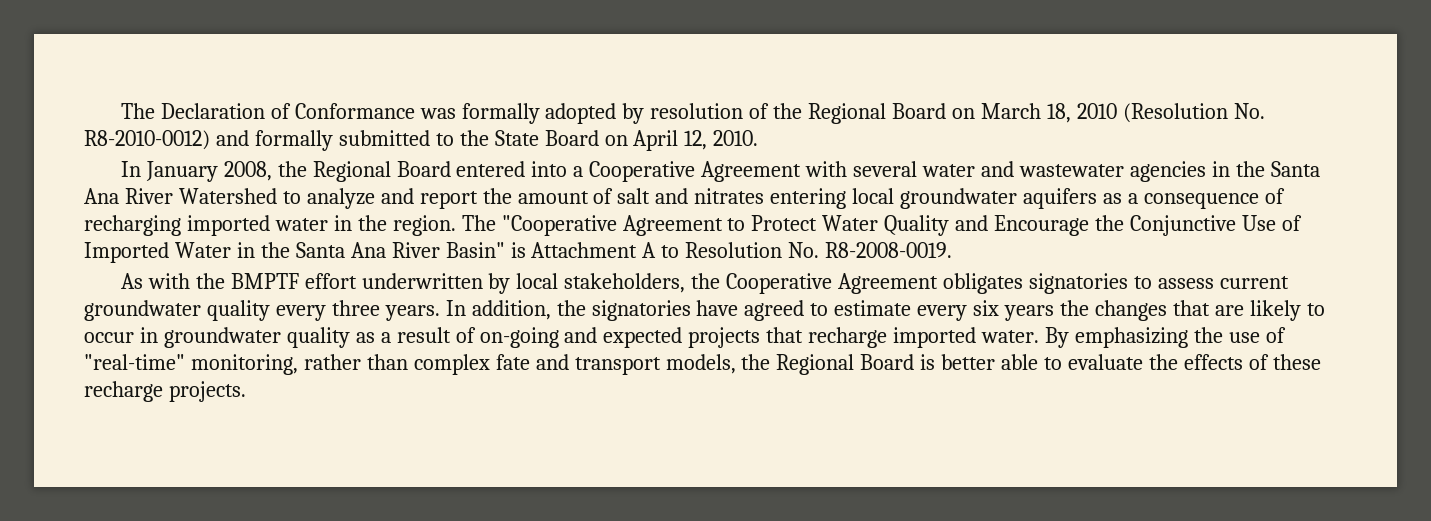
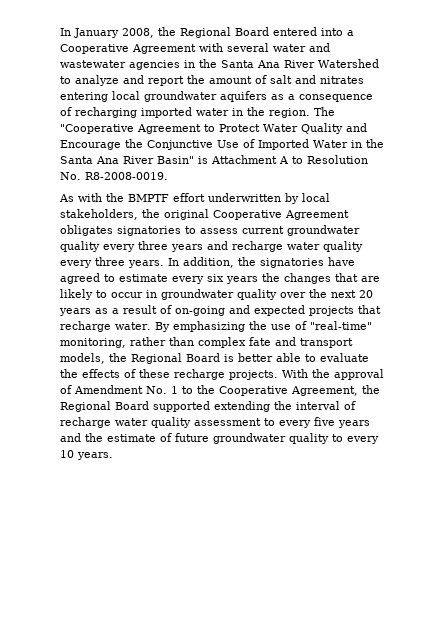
[120,103,1265,124] [84,130,759,151] The Declaration of Conformance was formally adopted by resolution of the Regional Board on March 18, 2010 (Resolution No. R8-2010-0012) and formally submitted to the State Board on April 12, 2010. // -> (60, 32) none
(721, 281) none -> [164,209,209,220] original
(380, 308) none -> [171,241,363,252] [60,257,125,268] years and recharge water quality every three
(350, 337) none -> [280,289,373,298] [59,308,91,316] over the next 20 years
[893,327,977,348] imported -> (111, 326) none
(246, 391) none -> [282,369,384,380] [60,385,380,396] [60,401,356,412] [60,417,370,428] [60,433,379,444] [60,450,113,460] With the approval of Amendment No. 1 to the Cooperative Agreement, the Regional Board supported extending the interval of recharge water quality assessment to every five years and the estimate of future groundwater quality to every 10 years.

